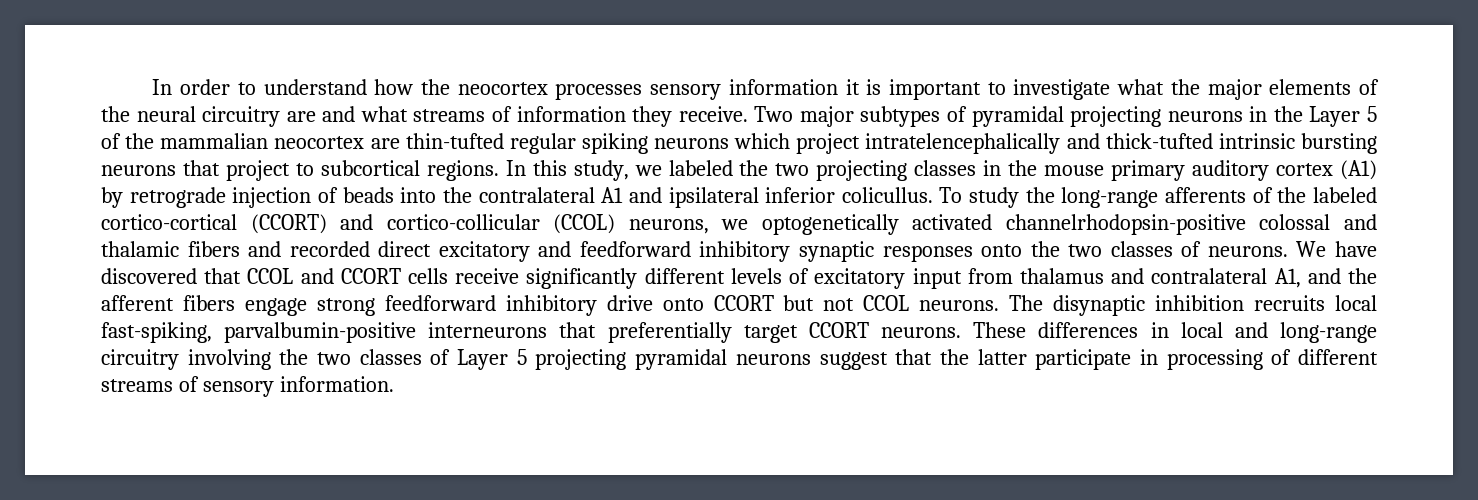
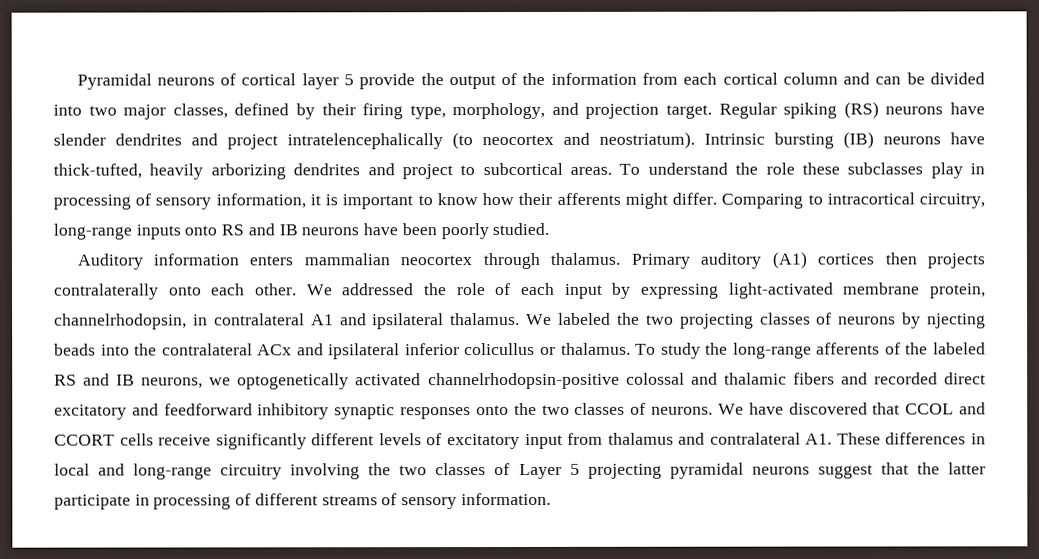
[152,79,1379,100] [101,106,1378,127] [101,133,1378,154] [101,160,662,181] In order to understand how the neocortex processes sensory information it is important to investigate what the major elements of the neural circuitry are and what streams of information they receive. Two major subtypes of pyramidal projecting neurons in the Layer 5 of the mammalian neocortex are thin-tufted regular spiking neurons which project intratelencephalically and thick-tufted intrinsic bursting neurons that project to subcortical regions. In this study, we -> [76,72,985,90] [53,101,986,120] [53,131,985,150] [53,162,985,180] [53,192,986,210] [53,222,550,240] [76,251,986,270] [54,282,986,300] [54,312,553,330] Pyramidal neurons of cortical layer 5 provide the output of the information from each cortical column and can be divided into two major classes, defined by their firing type, morphology, and projection target. Regular spiking (RS) neurons have slender dendrites and project intratelencephalically (to neocortex and neostriatum). Intrinsic bursting (IB) neurons have thick-tufted, heavily arborizing dendrites and project to subcortical areas. To understand the role these subclasses play in processing of sensory information, it is important to know how their afferents might differ. Comparing to intracortical circuitry, long-range inputs onto RS and IB neurons have been poorly studied. // Auditory information enters mammalian neocortex through thalamus. Primary auditory (A1) cortices then projects contralaterally onto each other. We addressed the role of each input by expressing light-activated membrane protein, channelrhodopsin, in contralateral A1 and ipsilateral thalamus. We
[983,160,1378,181] [101,187,338,208] in the mouse primary auditory cortex (A1) by retrograde injection of -> [816,312,986,329] of neurons by njecting
[601,187,624,203] A1 -> [257,344,293,356] ACx
[841,187,933,203] colicullus. -> [464,342,631,356] colicullus or thalamus.
[101,214,616,234] cortico-cortical (CCORT) and cortico-collicular (CCOL) -> [54,373,136,386] RS and IB
[1274,268,1378,288] [101,295,1378,316] [101,322,962,343] A1, and the afferent fibers engage strong feedforward inhibitory drive onto CCORT but not CCOL neurons. The disynaptic inhibition recruits local fast-spiking, parvalbumin-positive interneurons that preferentially target CCORT neurons. -> [805,433,833,445] A1.

